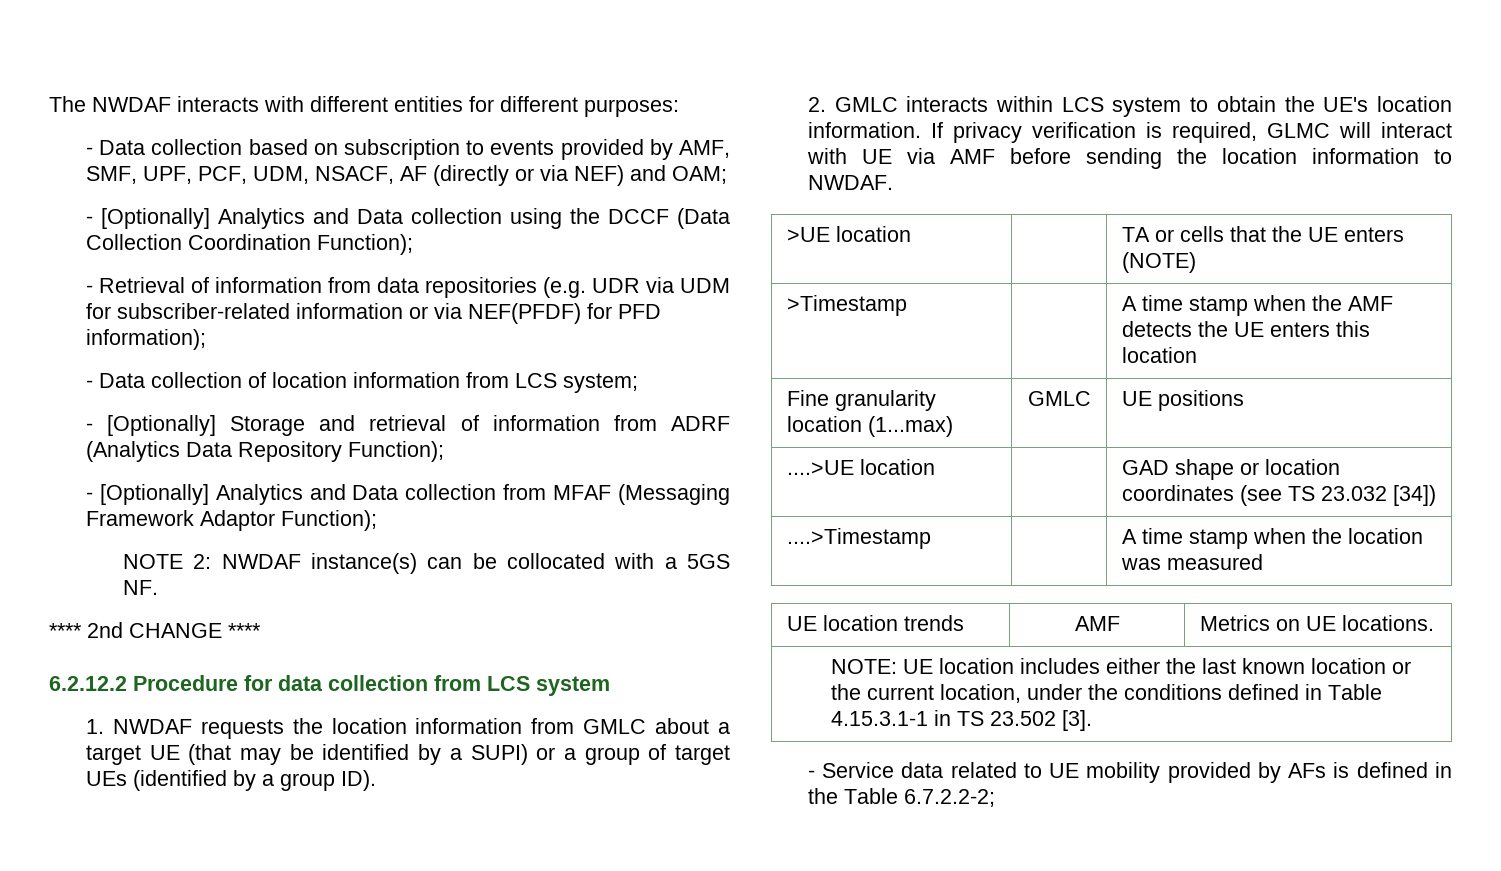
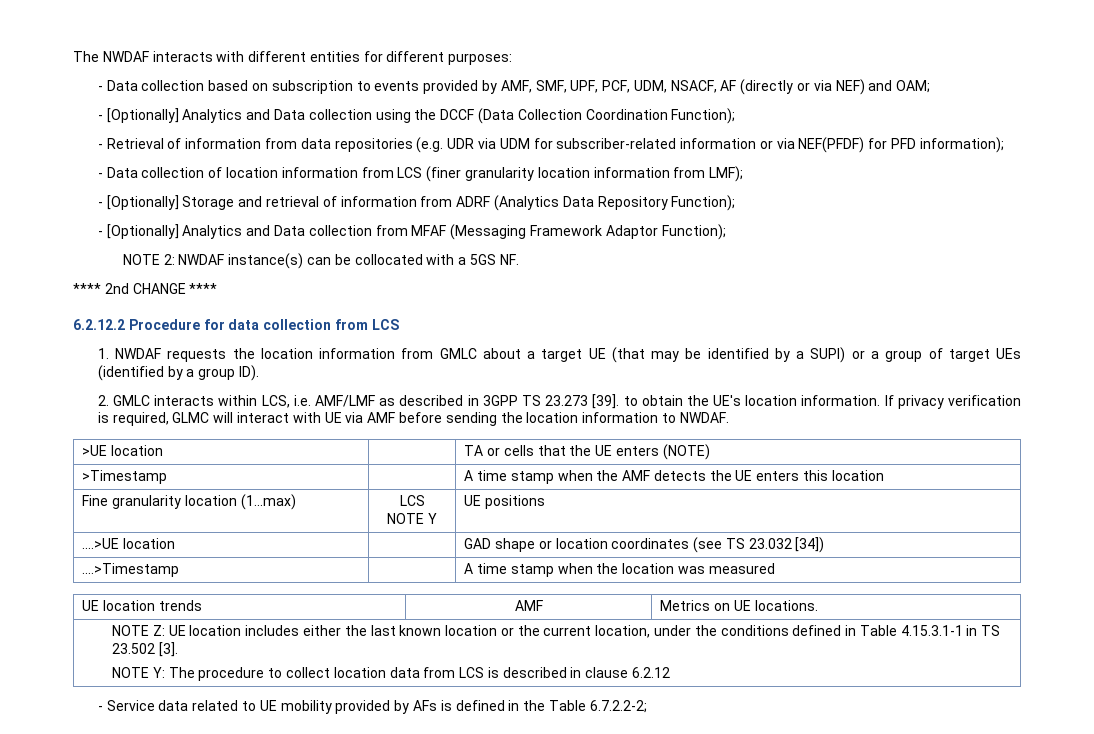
[562,373,638,393] system; -> [426,166,744,182] (finer granularity location information from LMF);
[536,676,610,696] system -> (399, 324) none
[1061,97,1182,117] LCS system -> [261,394,620,409] LCS, i.e. AMF/LMF as described in 3GPP TS 23.273 [39].
[1027,391,1091,406] GMLC -> [399,495,425,506] [387,513,437,524] LCS // NOTE Y
[830,659,897,674] NOTE: -> [112,625,165,636] NOTE Z:
(1092, 720) none -> [112,667,670,681] // NOTE Y: The procedure to collect location data from LCS is described in clause 6.2.12

